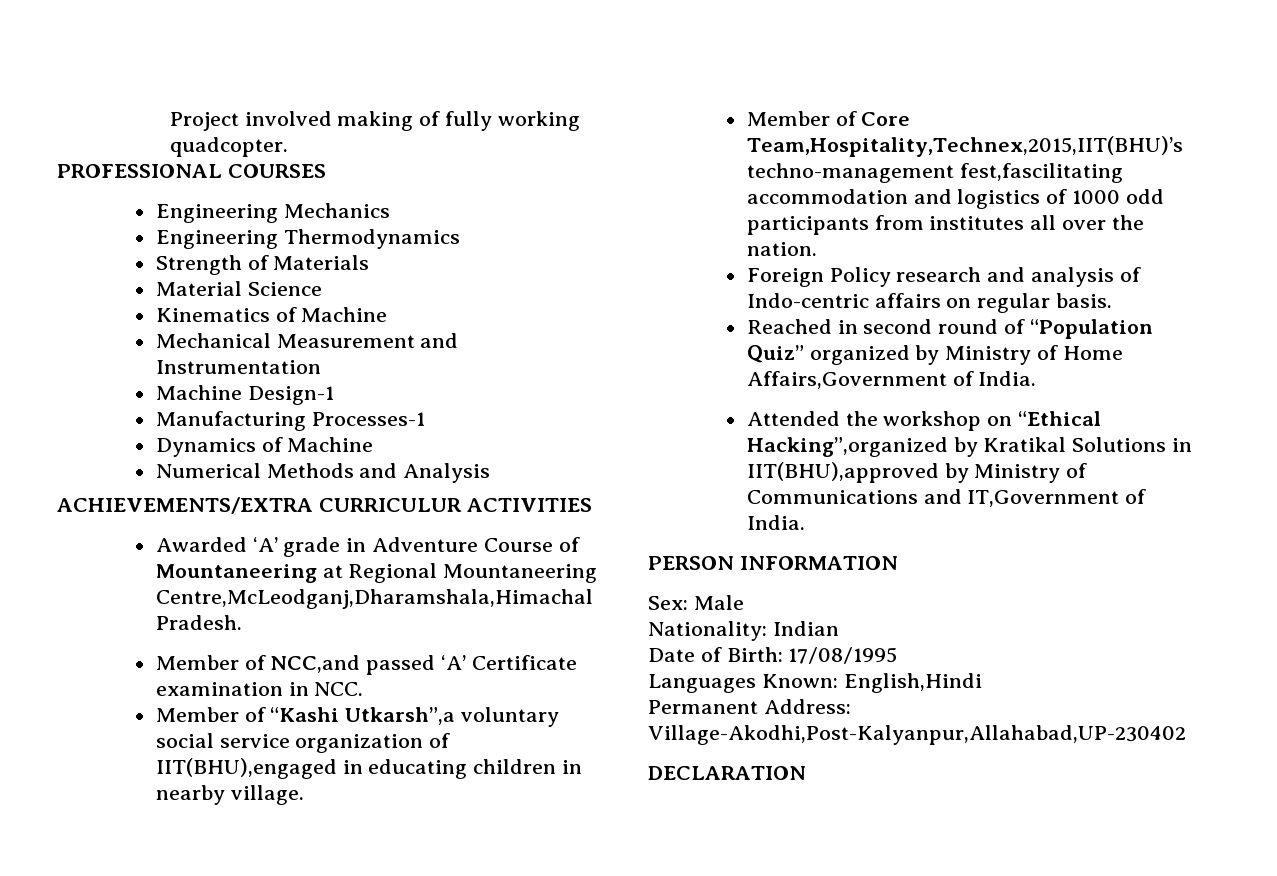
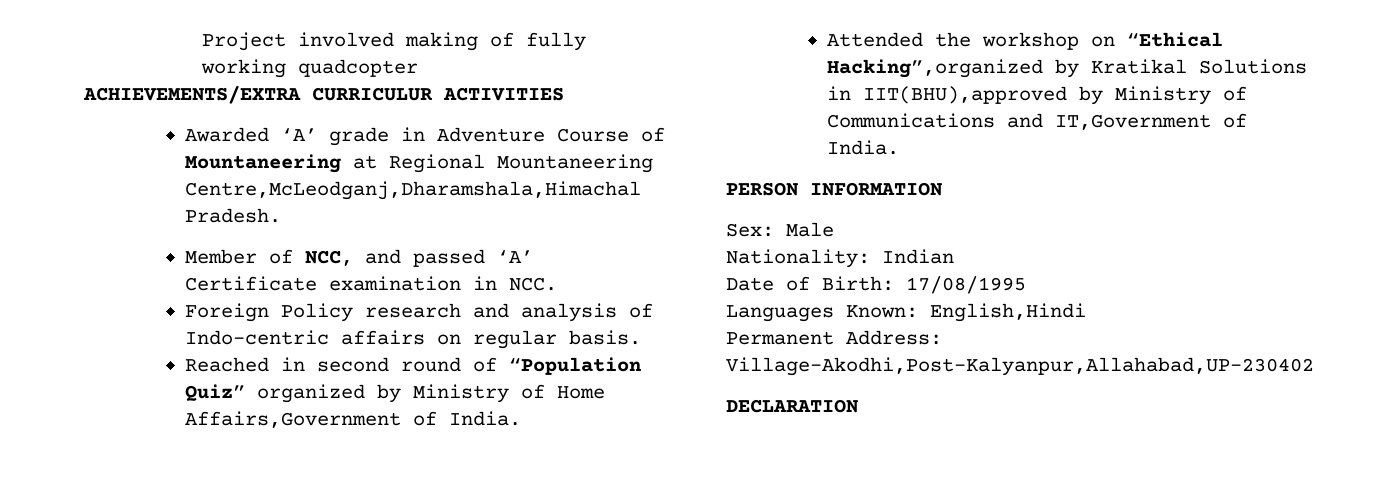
[169,137,288,157] [57,164,326,178] [155,203,390,223] [155,229,460,249] [155,255,370,275] [155,281,322,296] [155,307,388,322] [155,333,459,348] [155,360,321,374] [155,385,334,405] [155,411,425,431] [155,437,374,457] [155,463,491,483] quadcopter. // PROFESSIONAL COURSES // Engineering Mechanics // Engineering Thermodynamics // Strength of Materials // Material Science // Kinematics of Machine // Mechanical Measurement and Instrumentation // Machine Design-1 // Manufacturing Processes-1 // Dynamics of Machine // Numerical Methods and Analysis -> [298,59,419,77] quadcopter
[270,655,361,673] NCC,and -> [305,249,402,266] NCC, and
[155,707,560,727] [155,733,451,753] [155,758,583,779] [155,785,304,805] [746,111,911,126] [746,136,1183,157] [746,163,1123,183] [746,189,1164,209] [746,215,1144,235] [746,242,817,256] // Member of “Kashi Utkarsh”,a voluntary social service organization of IIT(BHU),engaged in educating children in nearby village. // Member of Core Team,Hospitality,Technex,2015,IIT(BHU)’s techno-management fest,fascilitating accommodation and logistics of 1000 odd participants from institutes all over the nation. -> (558, 284) none

